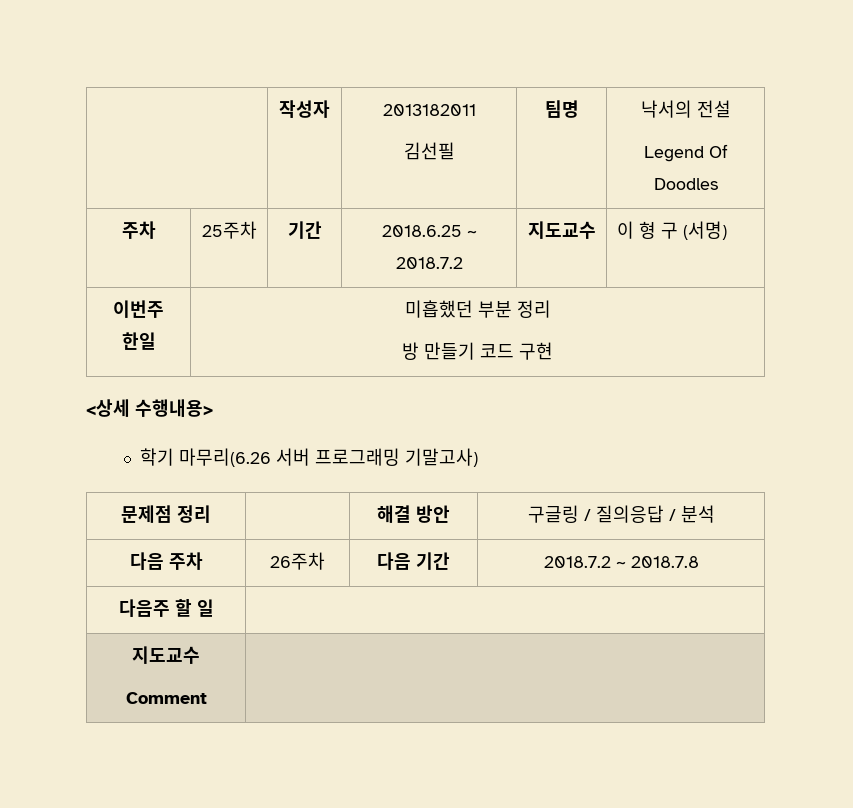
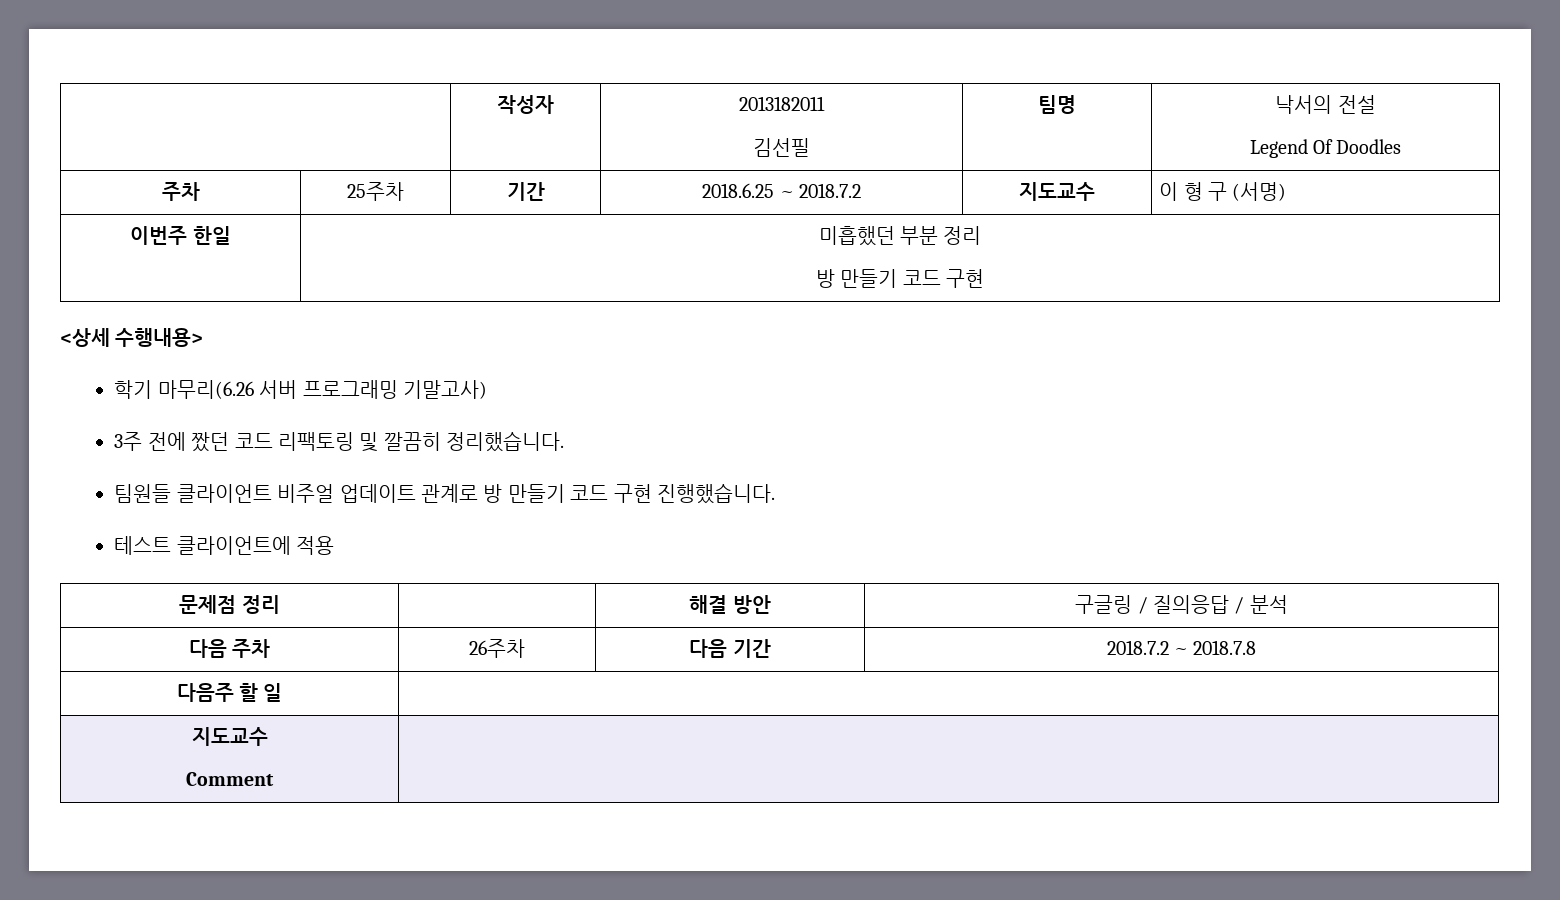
(479, 457) none -> [114,431,565,452] [114,483,776,504] [114,536,335,555] // 3주 전에 짰던 코드 리팩토링 및 깔끔히 정리했습니다. // 팀원들 클라이언트 비주얼 업데이트 관계로 방 만들기 코드 구현 진행했습니다. // 테스트 클라이언트에 적용

